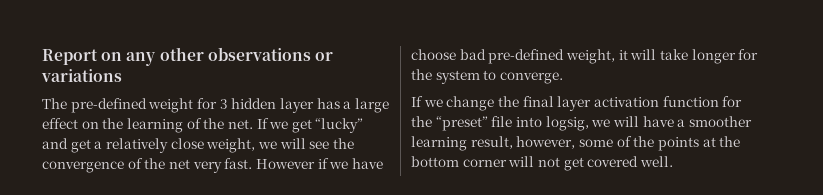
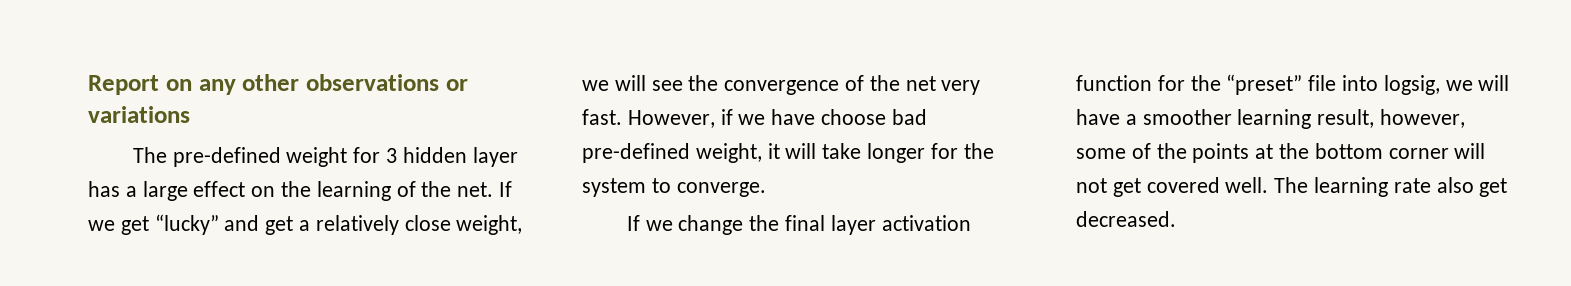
[255,159,315,169] However -> [627,110,715,128] However,
(673, 161) none -> [1274,177,1508,197] [1076,211,1176,227] The learning rate also get decreased.

